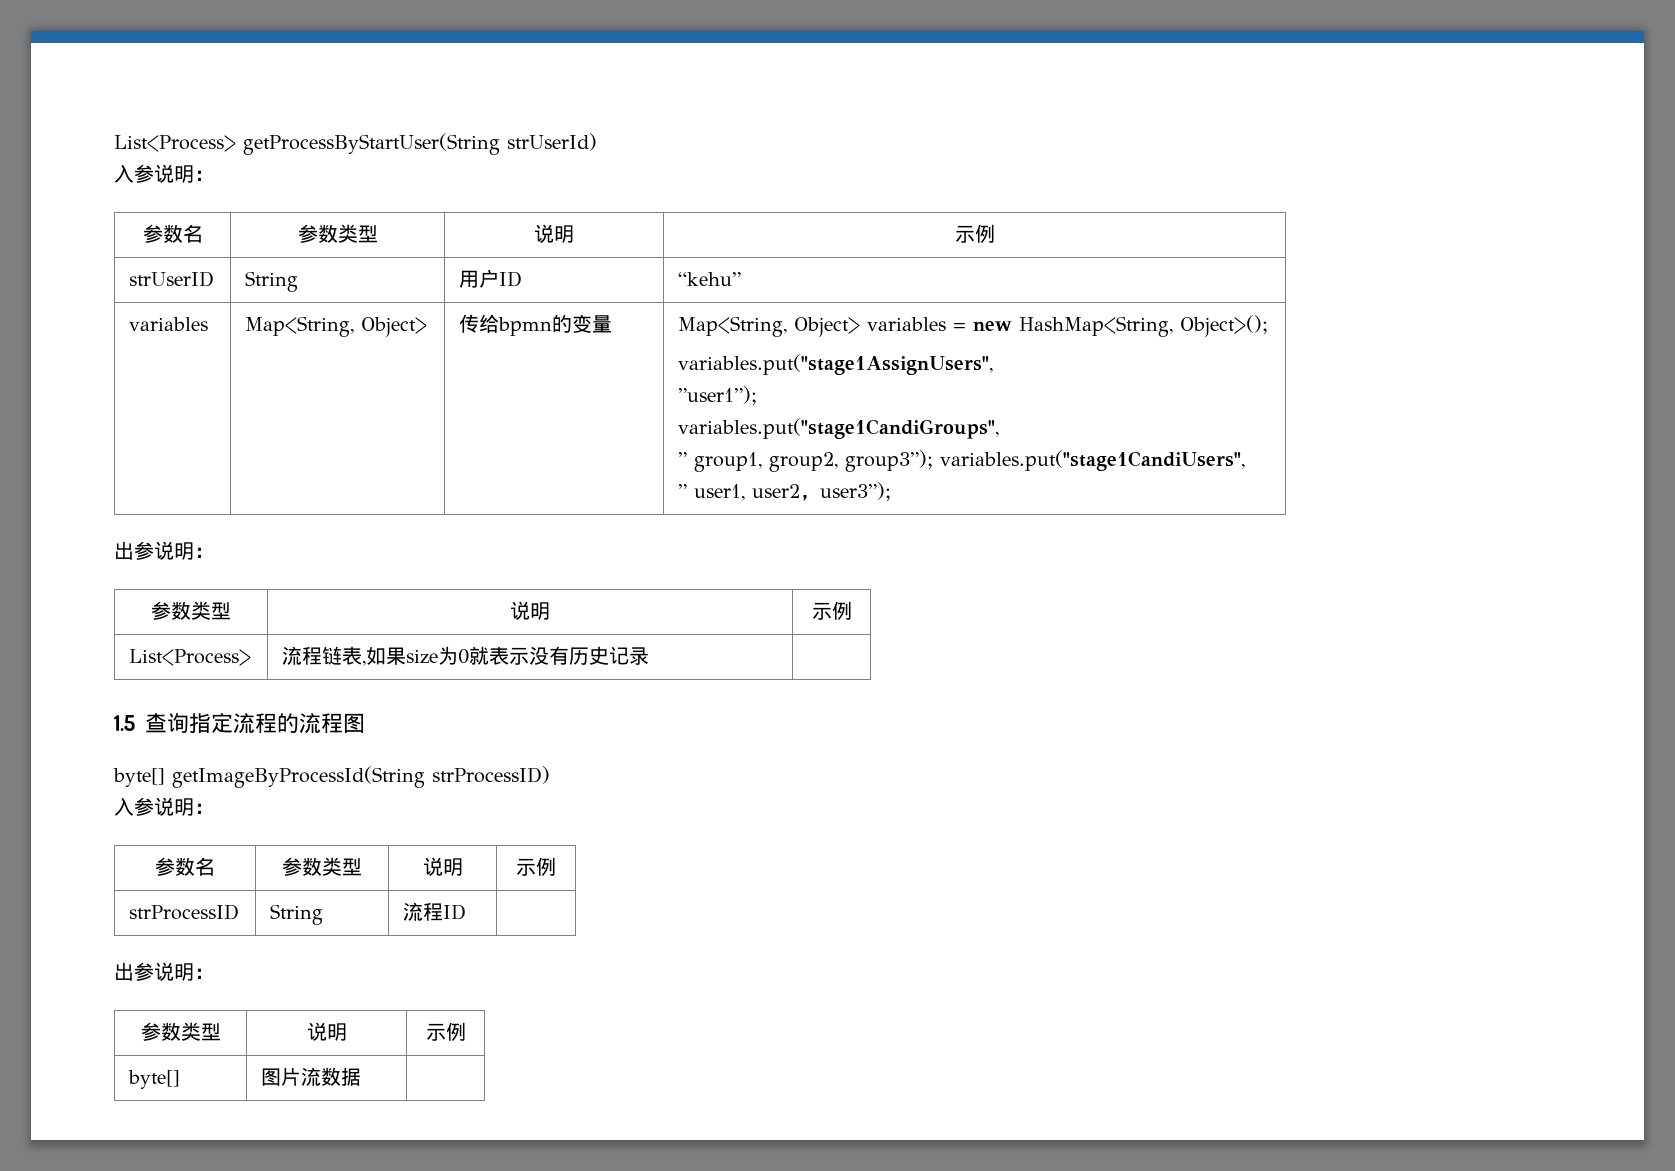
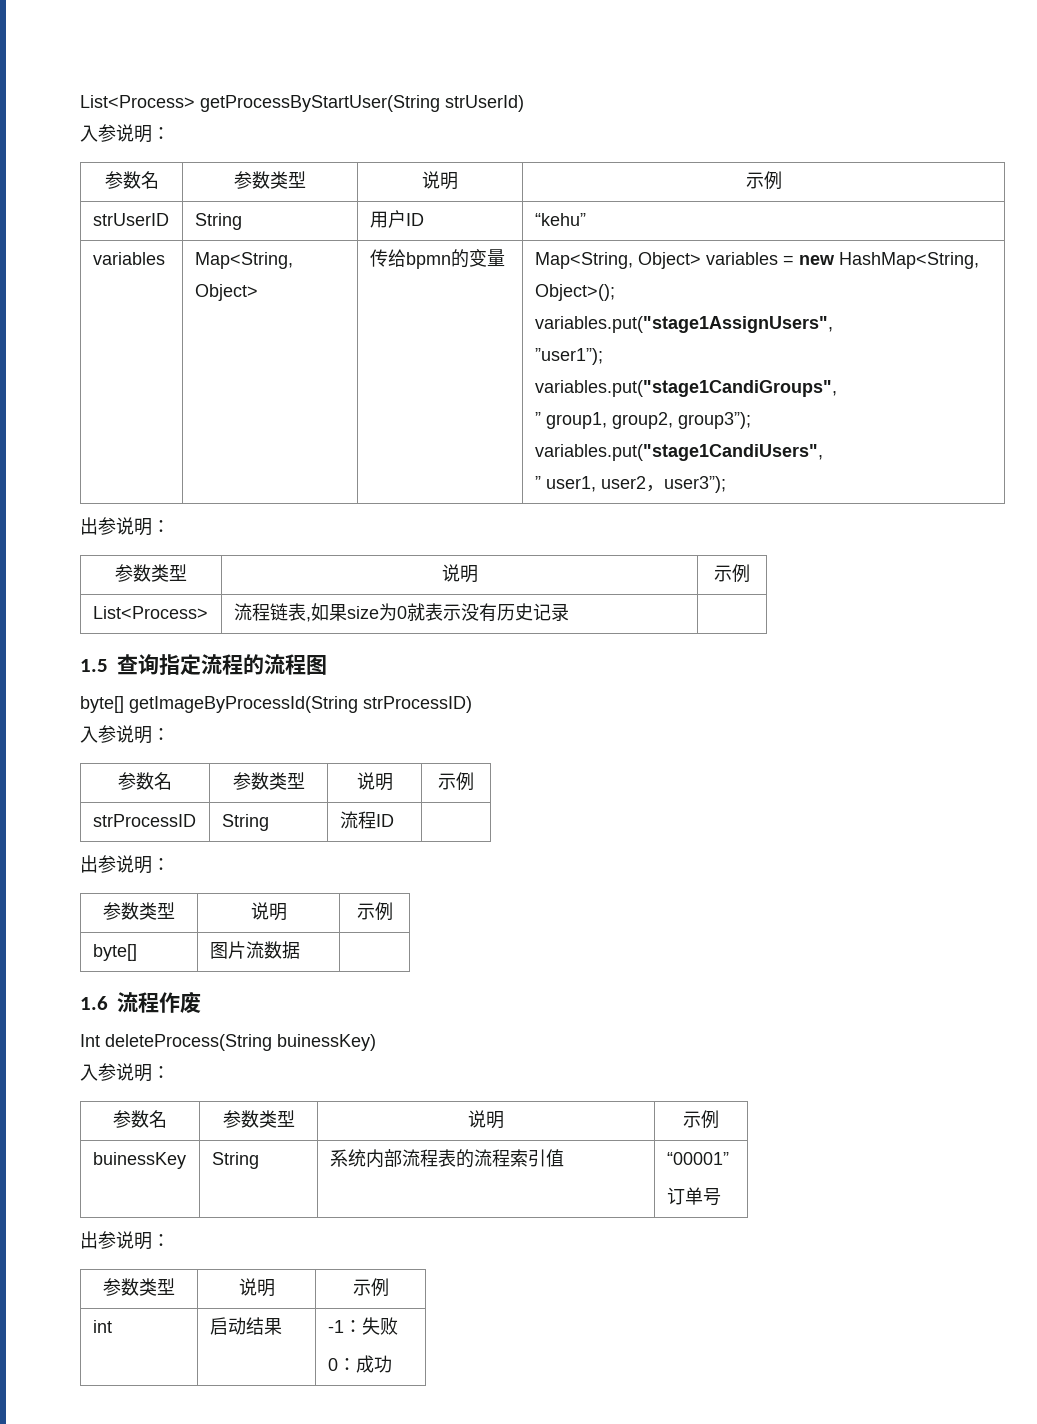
(362, 1076) none -> [80,992,201,1013] [80,1034,376,1051] [80,1063,170,1082] [113,1110,167,1128] [222,1110,295,1128] [468,1110,504,1129] [683,1110,719,1129] [92,1152,186,1169] [211,1152,259,1169] [329,1149,564,1168] [666,1152,729,1165] [666,1187,721,1206] [80,1231,170,1250] [103,1278,175,1296] [238,1278,275,1297] [352,1278,389,1297] [92,1320,112,1333] [209,1317,282,1335] [327,1317,398,1335] [327,1355,392,1373] // 1.6流程作废 // Int deleteProcess(String buinessKey) // 入参说明： // 参数名 | 参数类型 | 说明 | 示例 // buinessKey | String | 系统内部流程表的流程索引值 | “00001” // 订单号 // 出参说明： // 参数类型 | 说明 | 示例 // int | 启动结果 | -1：失败 // 0：成功

